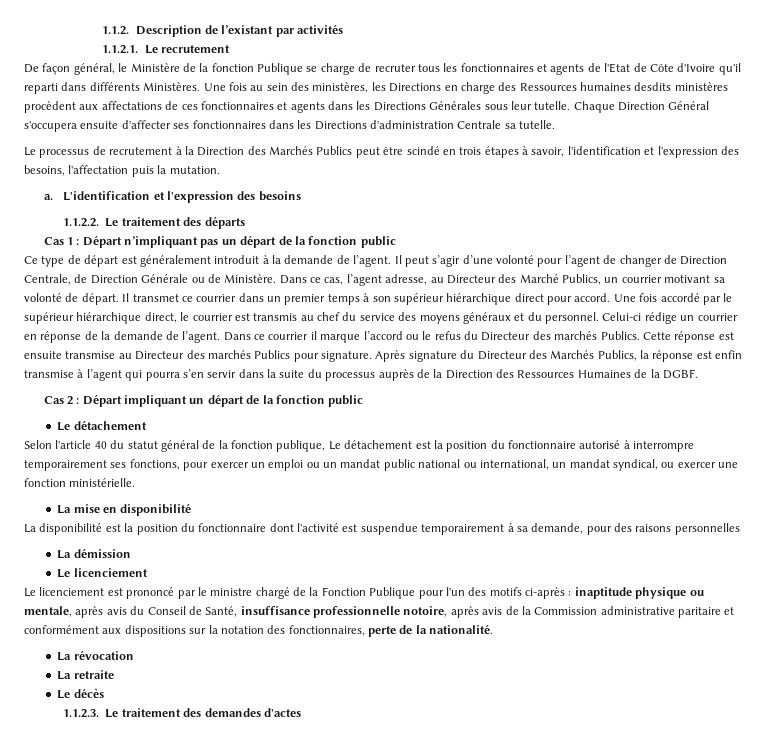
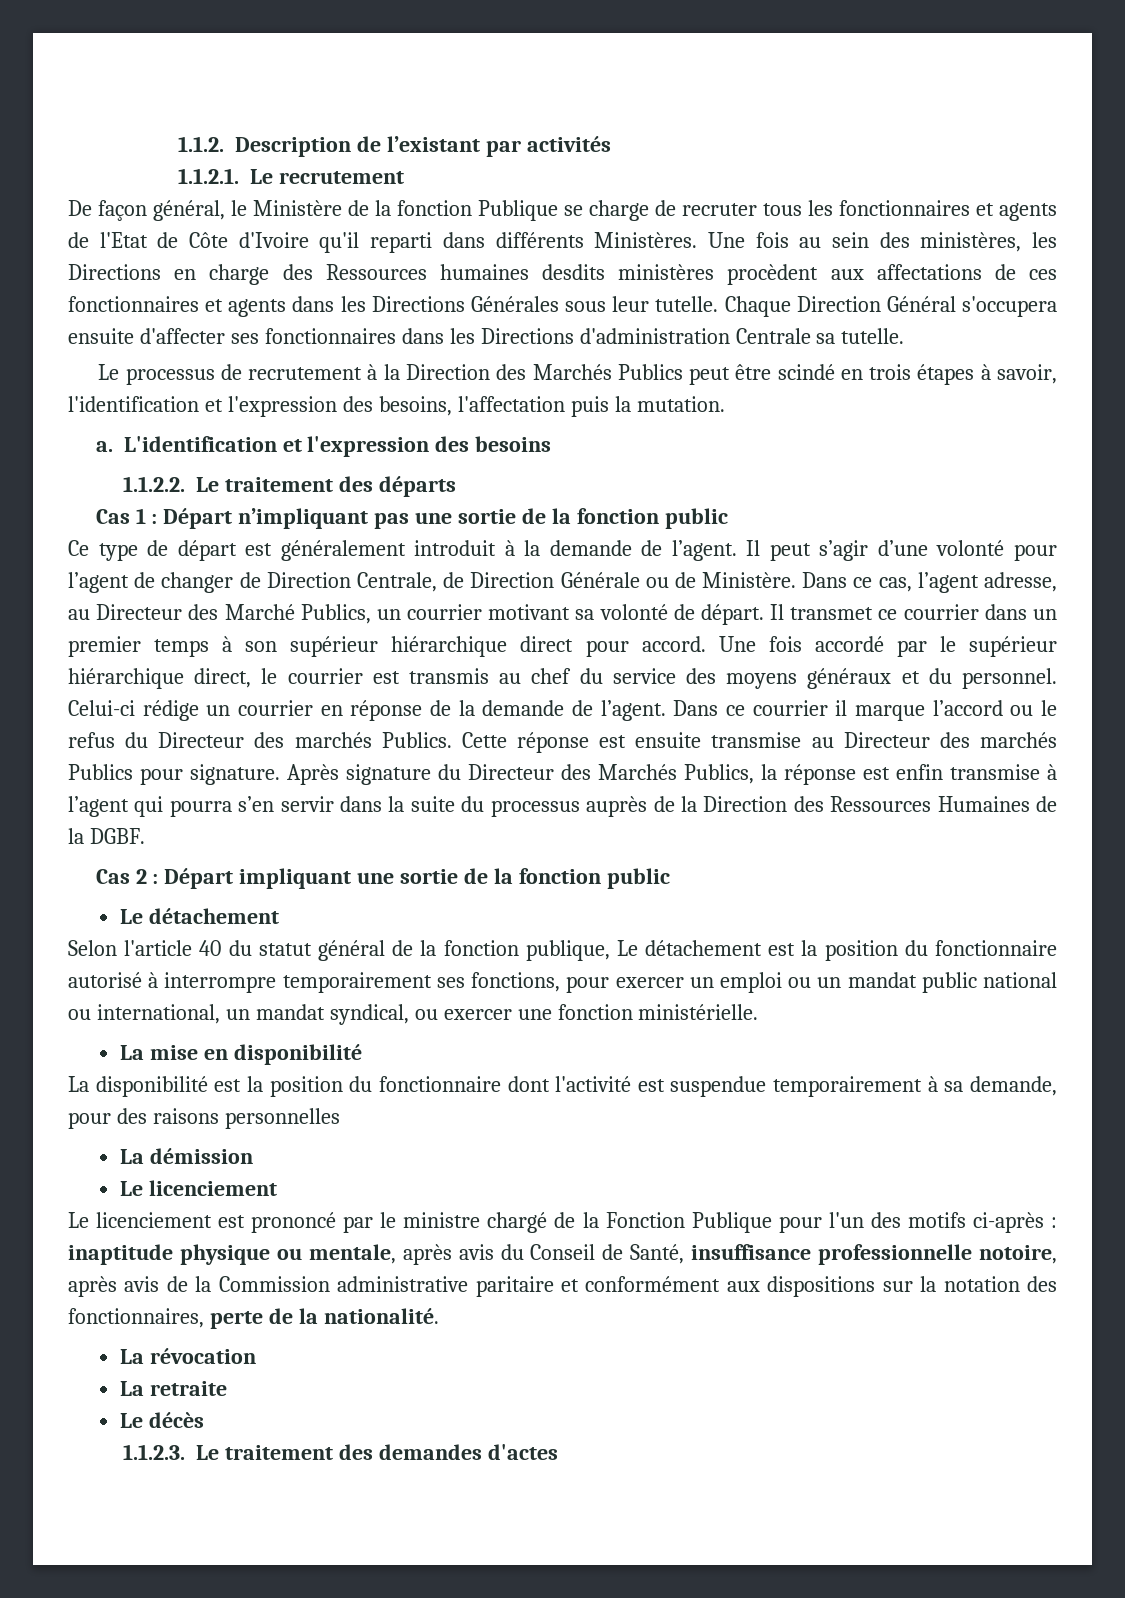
[221,236,277,248] un départ -> [415,509,517,524] une sortie
[189,395,244,407] un départ -> [357,869,459,884] une sortie

